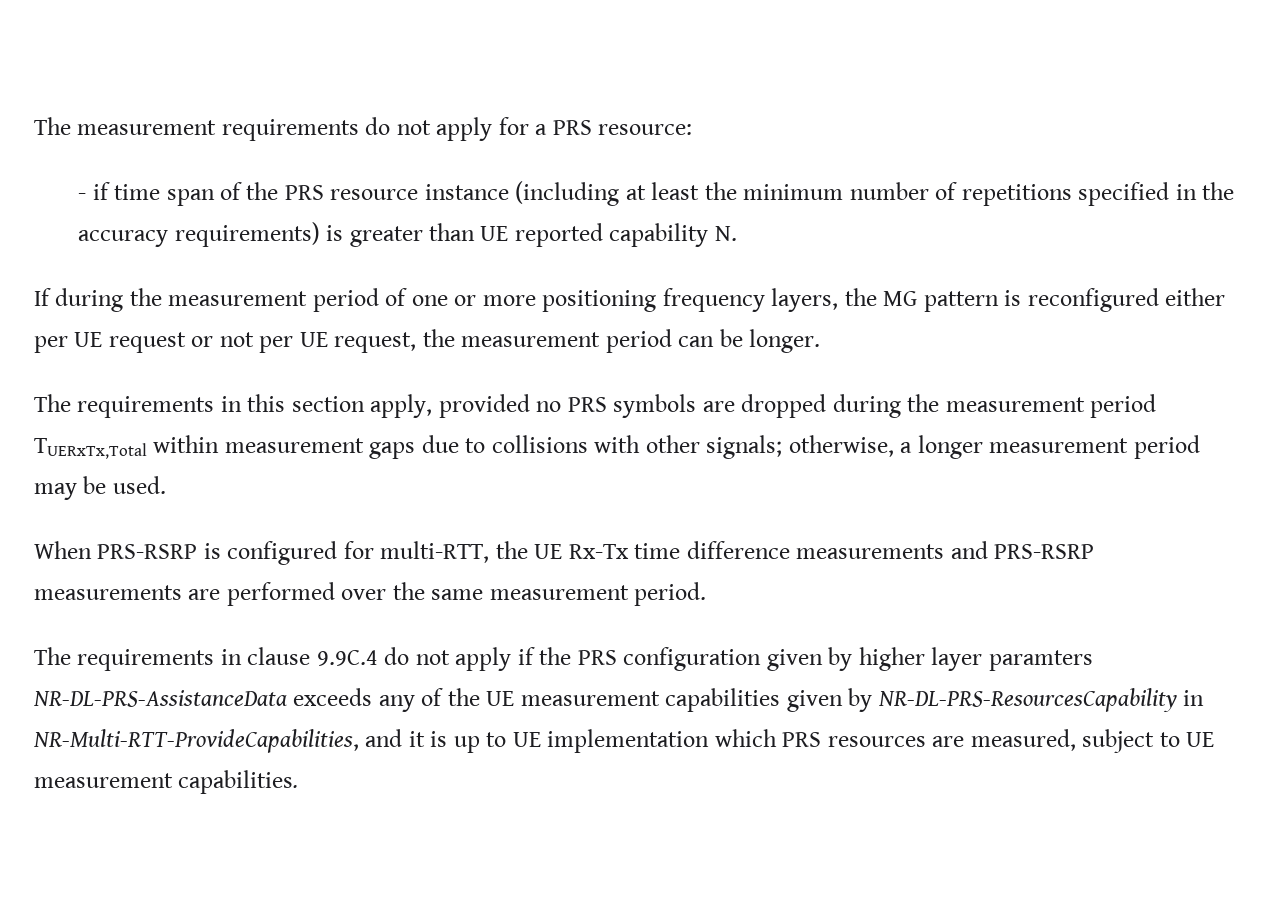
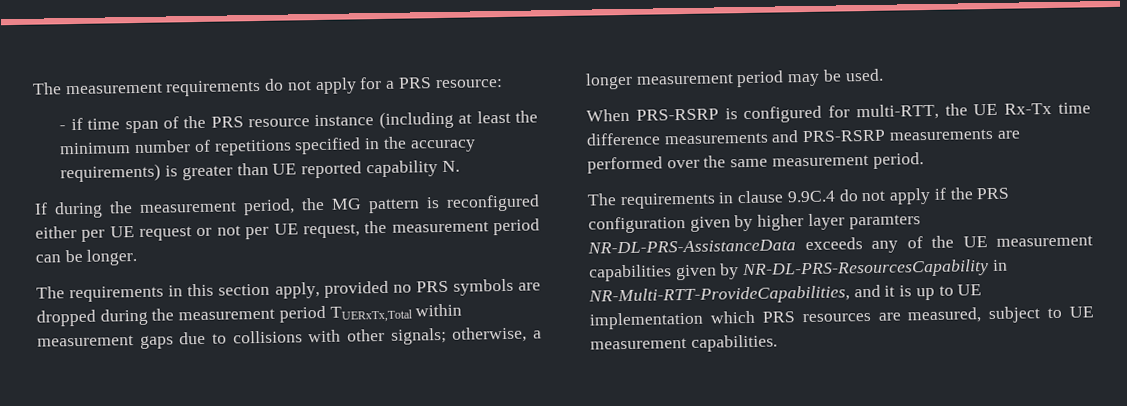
[312,288,839,312] period of one or more positioning frequency layers, -> [243,198,295,216] period,

